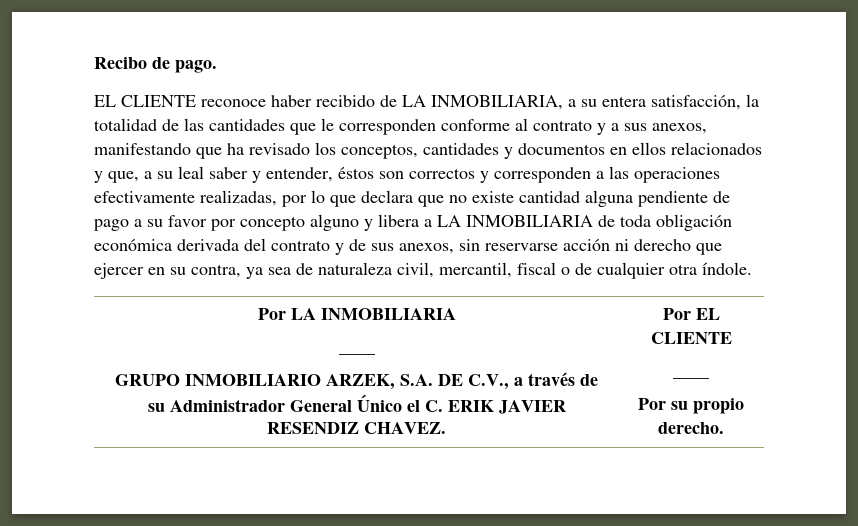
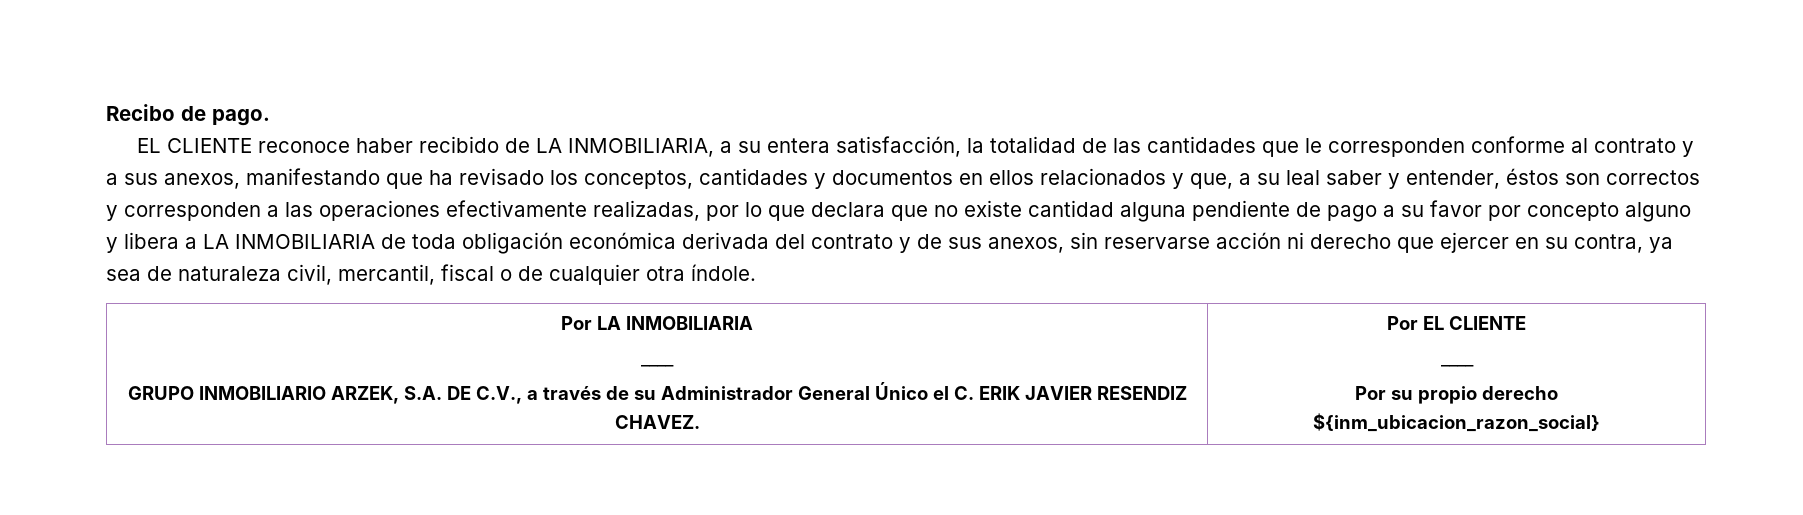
[658,422,724,434] derecho. -> [1482,386,1558,400] [1313,413,1600,432] derecho ${inm_ubicacion_razon_social}

